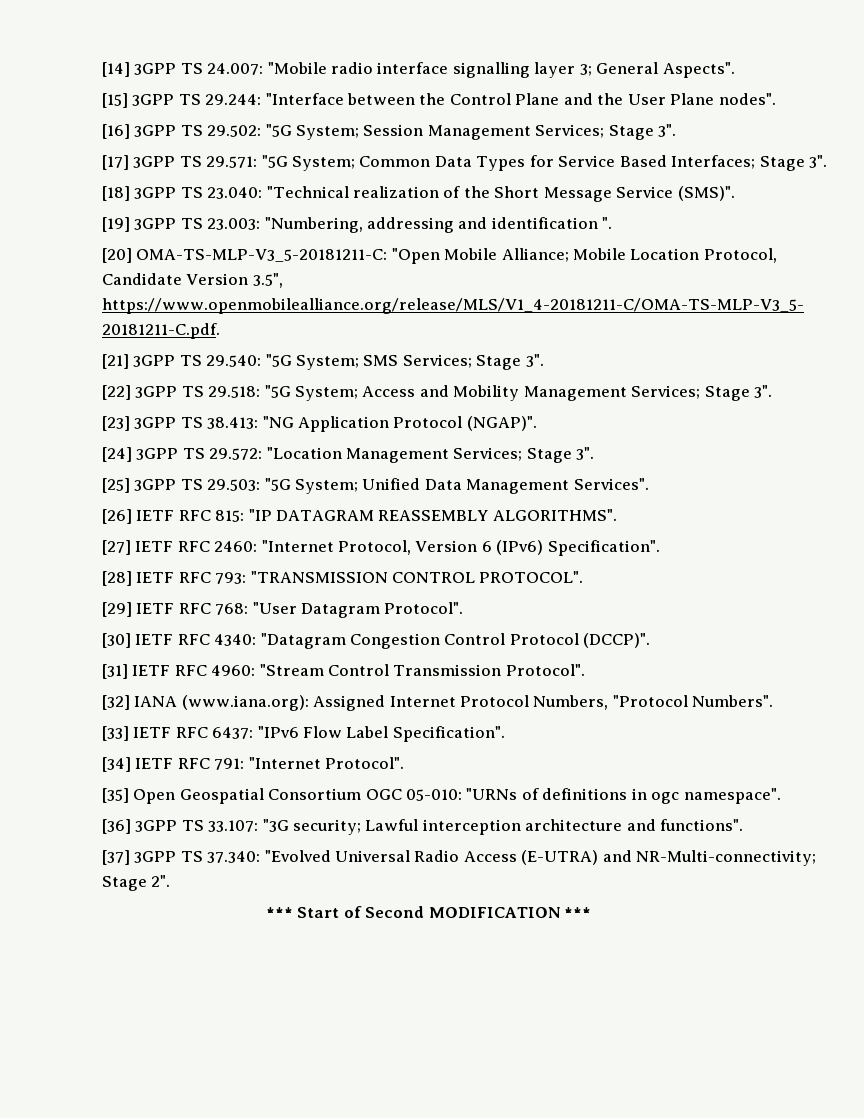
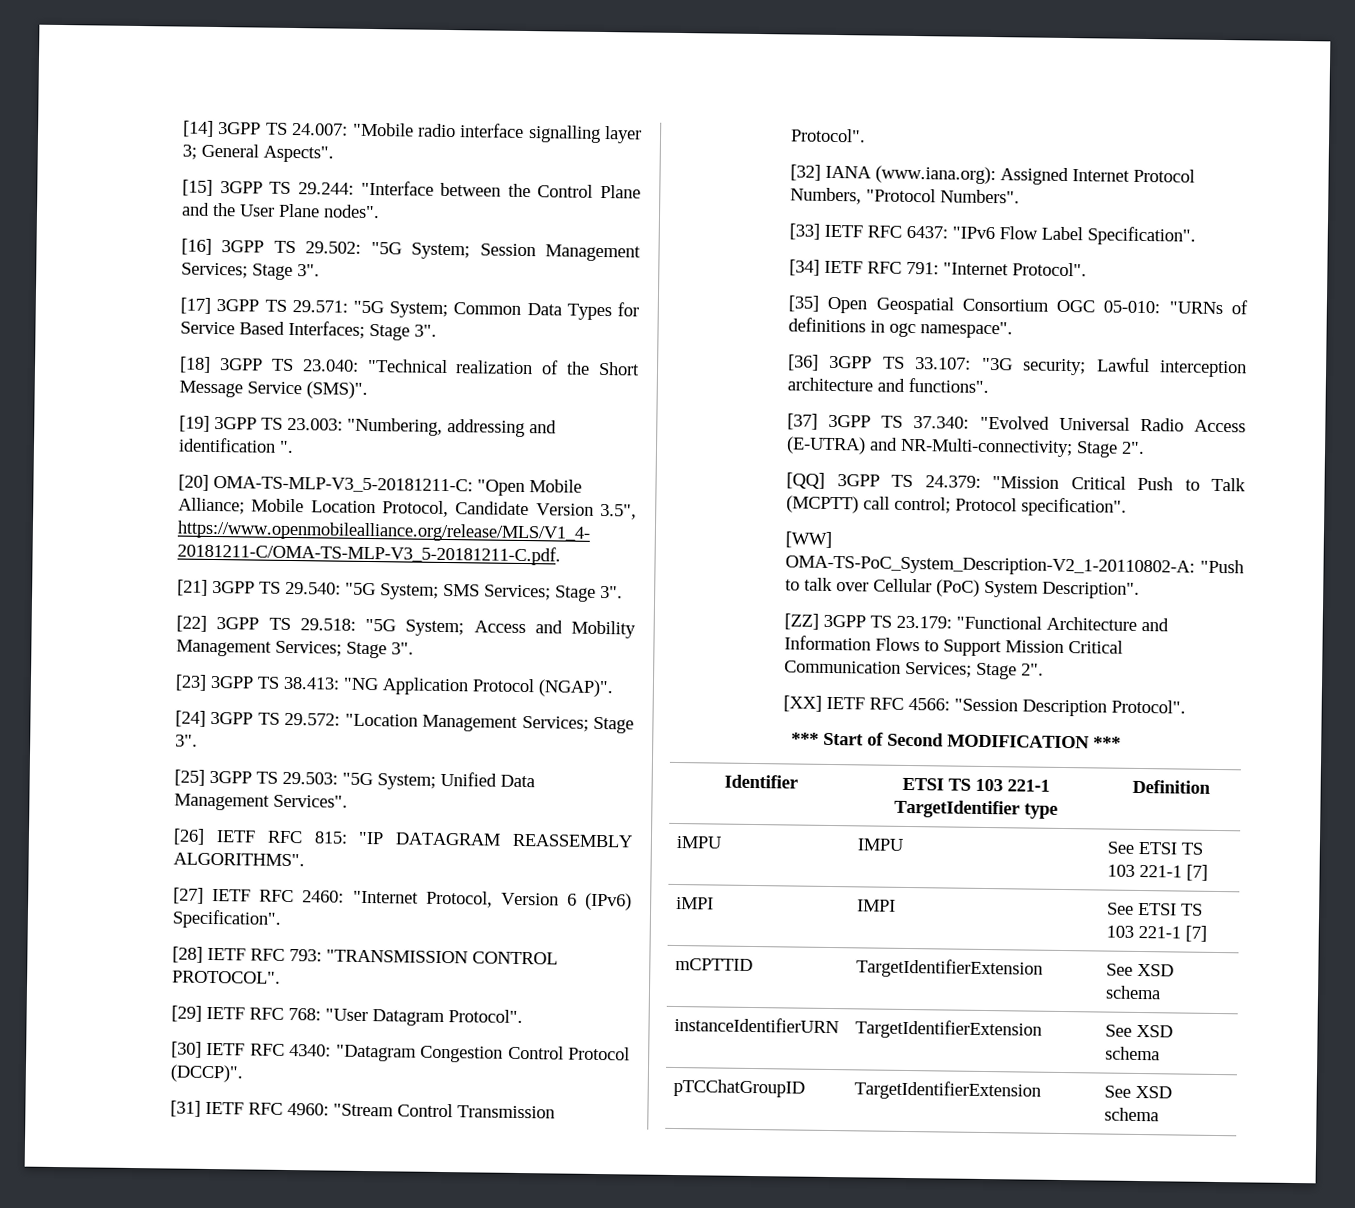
(171, 881) none -> [786,472,1246,492] [786,495,1128,517] [785,531,833,549] [785,555,1244,577] [785,577,1141,599] [784,613,1170,632] [784,635,1124,657] [784,660,1045,680] [783,695,1187,717] // [QQ] 3GPP TS 24.379: "Mission Critical Push to Talk (MCPTT) call control; Protocol specification". // [WW] OMA-TS-PoC_System_Description-V2_1-20110802-A: "Push to talk over Cellular (PoC) System Description". // [ZZ] 3GPP TS 23.179: "Functional Architecture and Information Flows to Support Mission Critical Communication Services; Stage 2". // [XX] IETF RFC 4566: "Session Description Protocol".
(592, 912) none -> [723,774,798,789] [902,777,1050,792] [894,799,1058,819] [1131,779,1211,794] [676,836,722,849] [857,838,904,851] [1107,841,1204,855] [1107,864,1209,881] [676,897,715,910] [857,899,897,912] [1107,902,1204,916] [1106,925,1208,942] [675,958,754,972] [856,958,1044,979] [1106,963,1175,977] [1105,985,1162,1000] [674,1016,840,1034] [855,1019,1043,1040] [1105,1024,1174,1038] [1105,1046,1161,1061] [673,1078,806,1098] [854,1080,1042,1101] [1104,1085,1173,1099] [1104,1107,1160,1122] // Identifier | ETSI TS 103 221-1 TargetIdentifier type | Definition // iMPU | IMPU | See ETSI TS 103 221-1 [7] // iMPI | IMPI | See ETSI TS 103 221-1 [7] // mCPTTID | TargetIdentifierExtension | See XSD schema // instanceIdentifierURN | TargetIdentifierExtension | See XSD schema // pTCChatGroupID | TargetIdentifierExtension | See XSD schema

